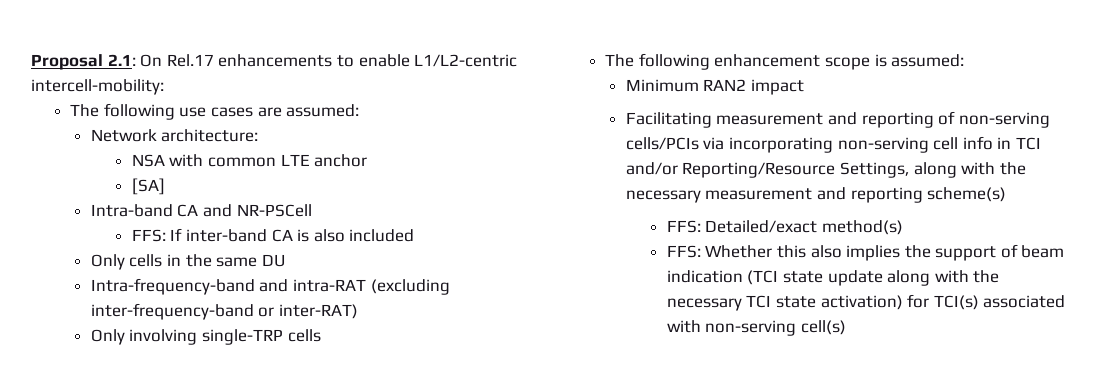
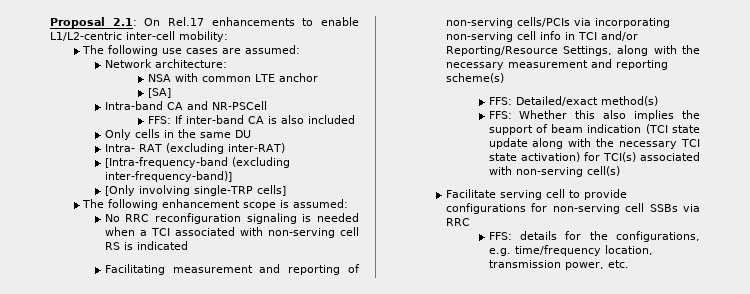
[31,79,164,95] intercell-mobility: -> [126,31,228,42] inter-cell mobility:
[90,278,450,295] [90,303,358,320] [90,329,125,345] Intra-frequency-band and intra-RAT (excluding inter-frequency-band or inter-RAT) // Only -> [104,143,285,154] [104,157,290,168] [104,171,232,182] [104,185,135,196] Intra- RAT (excluding inter-RAT) // [Intra-frequency-band (excluding inter-frequency-band)] // [Only
[287,329,321,342] cells -> [256,185,286,196] cells]
[625,79,804,95] Minimum RAN2 impact -> [104,213,359,224] [104,227,359,238] [104,241,188,250] No RRC reconfiguration signaling is needed when a TCI associated with non-serving cell RS is indicated
(846, 327) none -> [445,189,627,200] [445,203,700,214] [445,218,470,226] [488,231,700,242] [488,245,653,256] [488,260,629,270] // Facilitate serving cell to provide configurations for non-serving cell SSBs via RRC // FFS: details for the configurations, e.g. time/frequency location, transmission power, etc.

